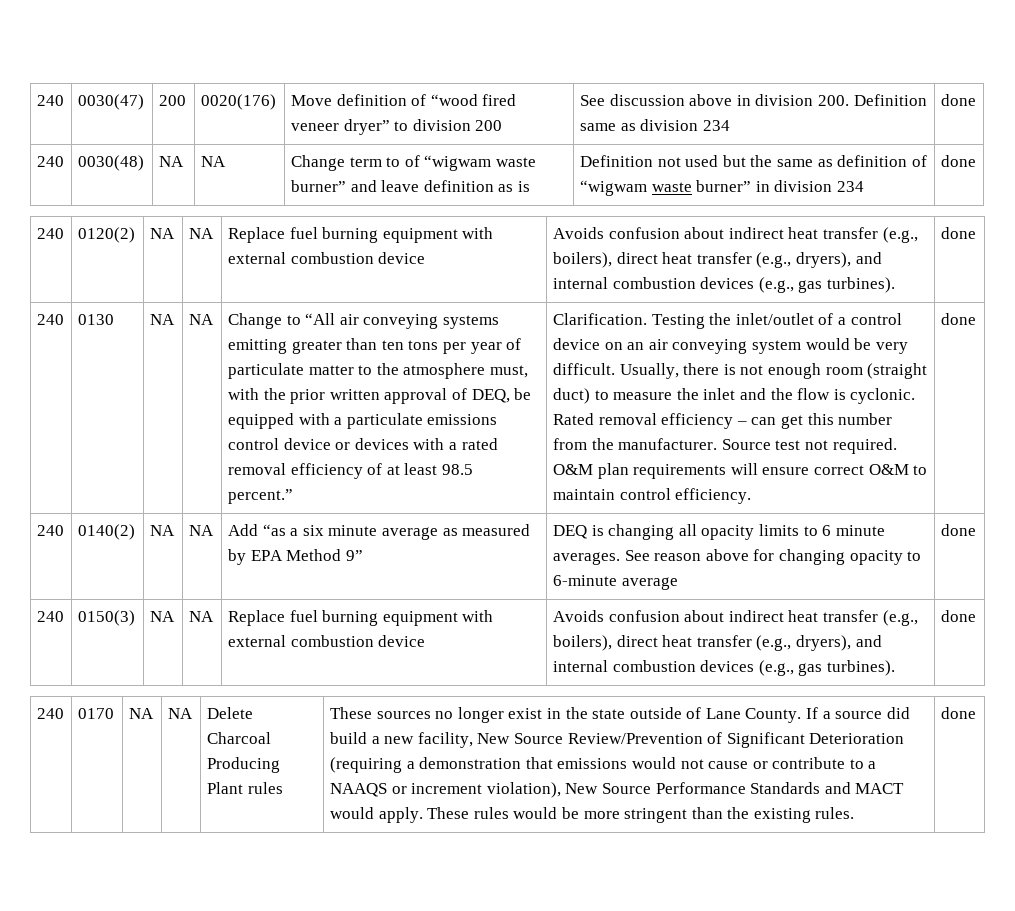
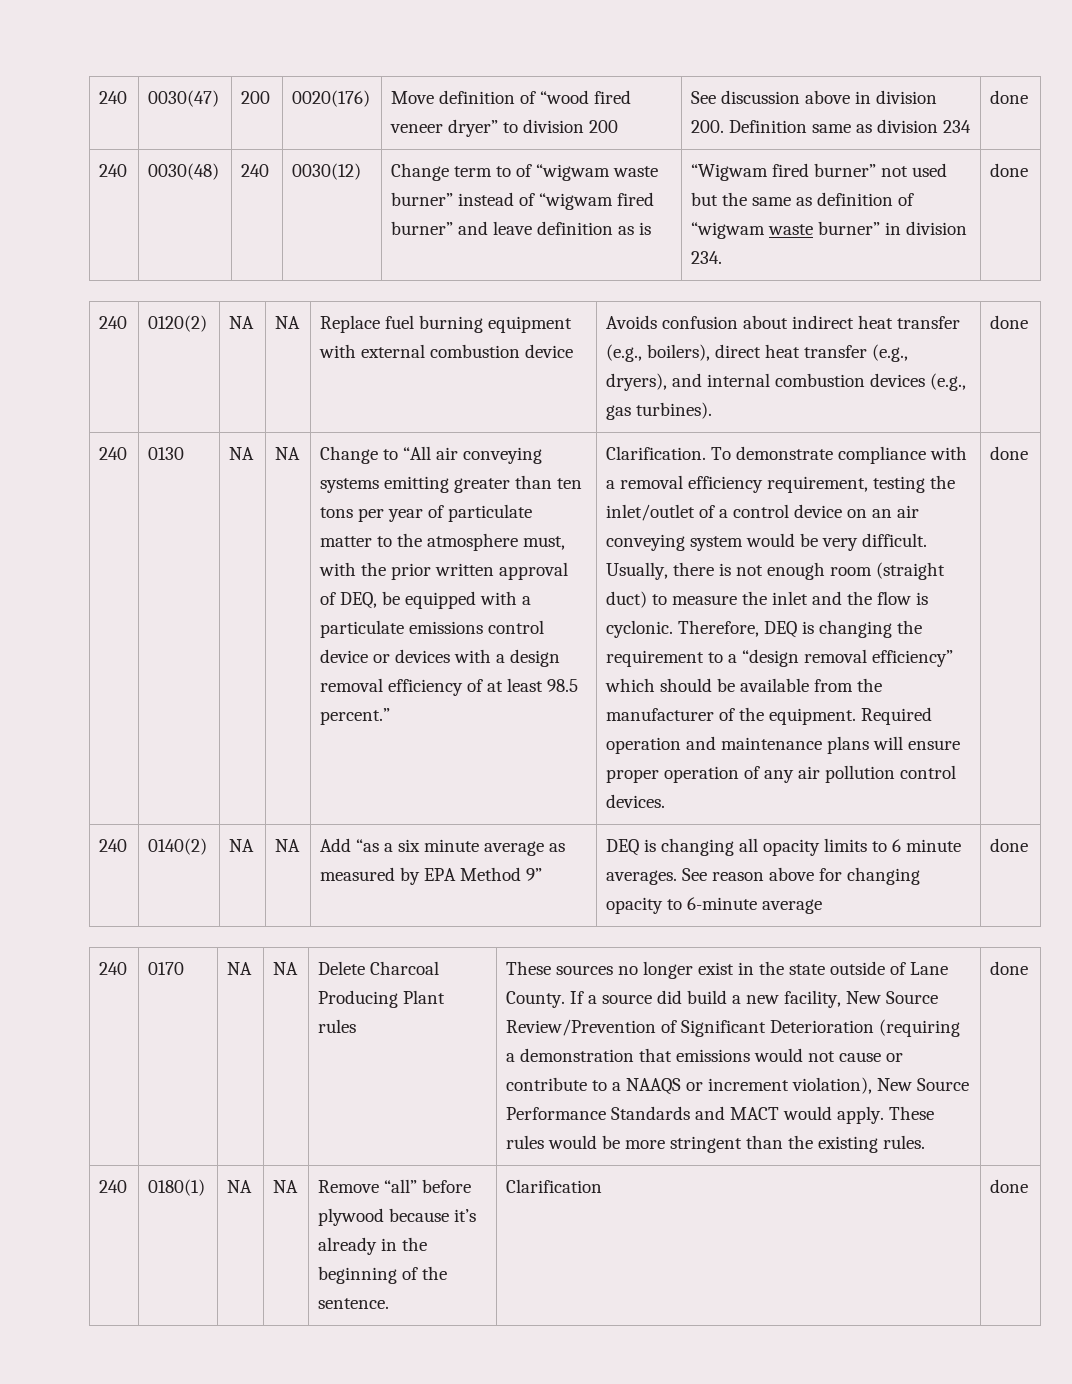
[158,156,184,167] [200,156,226,167] NA | NA -> [241,164,270,177] [292,163,362,180] 240 | 0030(12)
(346, 186) none -> [458,192,655,210] [391,221,454,235] instead of “wigwam fired burner”
[579,155,653,167] Definition -> [691,163,877,181] “Wigwam fired burner”
[836,181,864,192] 234 -> [691,251,723,264] 234.
[461,438,498,450] rated -> [510,649,561,667] design
[651,314,705,329] Testing -> [711,446,968,464] [606,475,926,493] To demonstrate compliance with a removal efficiency requirement, testing
[552,413,893,429] [552,438,897,454] [552,463,928,479] [552,488,752,504] Rated removal efficiency – can get this number from the manufacturer. Source test not required. O&M plan requirements will ensure correct O&M to maintain control efficiency. -> [678,620,923,638] [606,649,954,667] [605,678,883,692] [606,707,933,725] [606,736,961,754] [606,765,957,783] [606,794,666,808] Therefore, DEQ is changing the requirement to a “design removal efficiency” which should be available from the manufacturer of the equipment. Required operation and maintenance plans will ensure proper operation of any air pollution control devices.
[36,611,64,622] [77,610,135,626] [149,611,175,622] [188,611,214,622] [227,610,494,626] [227,635,426,647] [552,610,918,626] [552,635,882,651] [552,660,895,676] [940,610,976,622] // 240 | 0150(3) | NA | NA | Replace fuel burning equipment with external combustion device | Avoids confusion about indirect heat transfer (e.g., boilers), direct heat transfer (e.g., dryers), and internal combustion devices (e.g., gas turbines). | done -> (1029, 845) none
(976, 713) none -> [99,1180,128,1193] [148,1179,206,1196] [227,1180,253,1193] [273,1180,299,1193] [318,1179,472,1193] [318,1208,477,1226] [318,1237,428,1255] [318,1266,448,1284] [318,1298,390,1309] [506,1179,603,1193] [990,1179,1029,1193] // 240 | 0180(1) | NA | NA | Remove “all” before plywood because it’s already in the beginning of the sentence. | Clarification | done

